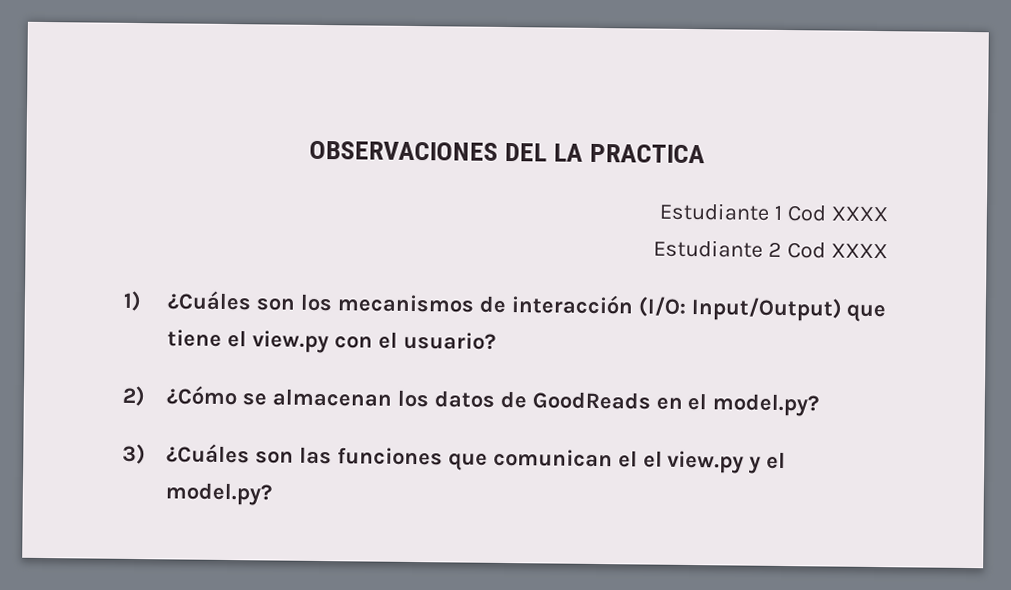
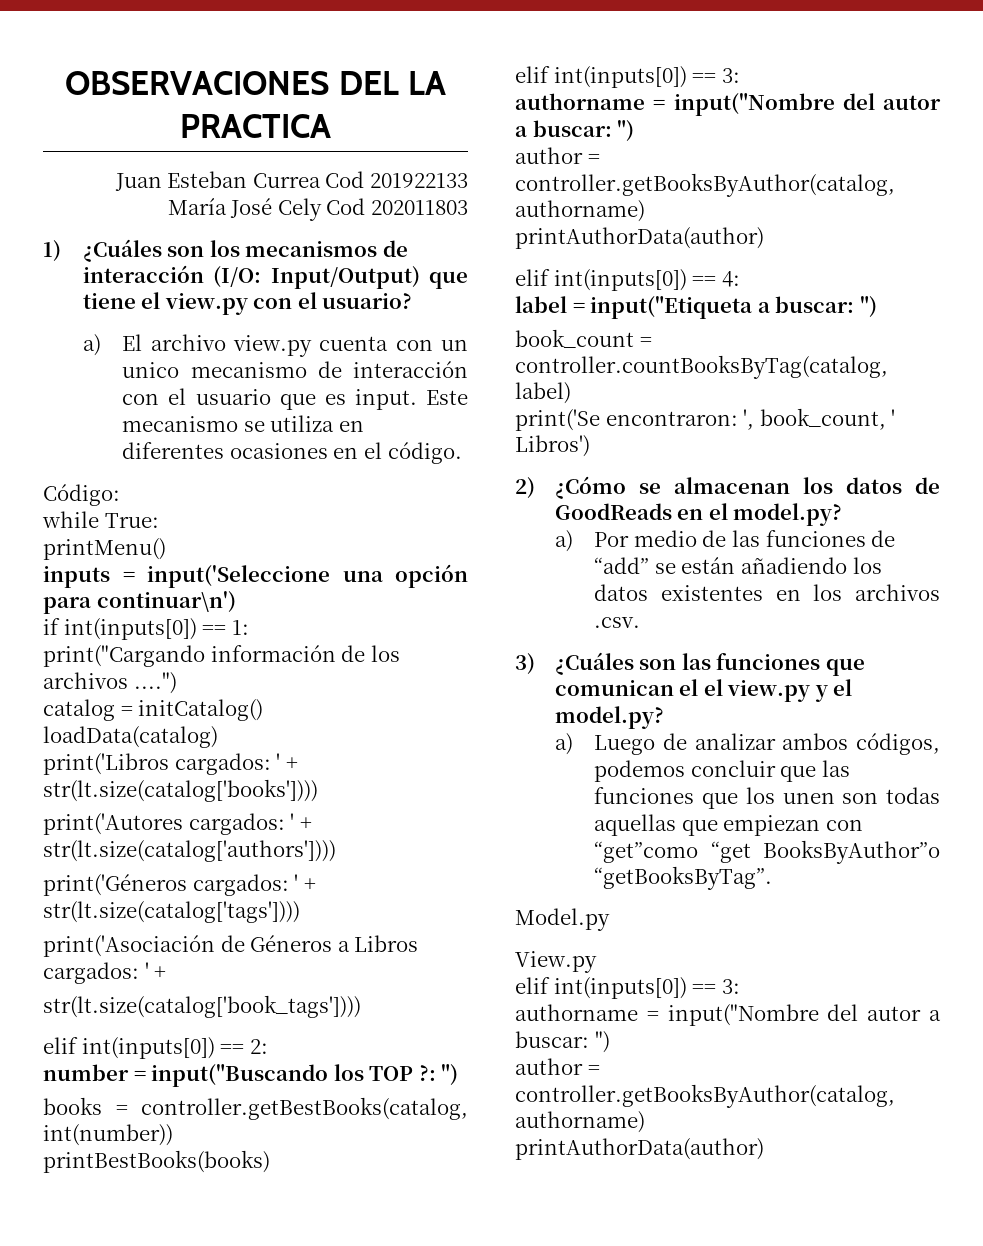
[659,202,889,222] [653,239,889,259] Estudiante 1 Cod XXXX // Estudiante 2 Cod XXXX -> [114,171,469,191] [167,198,469,221] Juan Esteban Currea Cod 201922133 // María José Cely Cod 202011803
(496, 340) none -> [82,334,468,357] [122,361,468,378] [122,388,468,410] [122,415,364,432] [122,442,462,464] [43,484,120,506] [42,511,159,528] [43,538,166,560] [43,564,468,588] [43,591,236,614] [43,618,249,640] [43,645,400,667] [43,672,177,694] [43,699,264,721] [43,726,218,748] [43,753,298,775] [43,779,318,802] [43,813,312,835] [43,840,336,862] [43,874,316,896] [43,901,300,923] [43,935,419,957] [43,962,167,984] [43,995,361,1018] [43,1037,268,1059] [43,1064,459,1087] [43,1097,468,1120] [43,1124,173,1146] [43,1150,270,1173] [515,66,740,88] [515,93,941,116] [515,120,635,142] [515,147,600,164] [515,173,895,197] [515,200,645,222] [515,227,764,249] [515,269,740,291] [515,296,877,319] [515,329,652,348] [515,355,888,379] [515,382,571,404] [515,408,896,431] [515,435,590,457] // a) El archivo view.py cuenta con un unico mecanismo de interacción con el usuario que es input. Este mecanismo se utiliza en diferentes ocasiones en el código. // Código: // while True: // printMenu() // inputs = input('Seleccione una opción para continuar\n') // if int(inputs[0]) == 1: // print("Cargando información de los archivos ....") // catalog = initCatalog() // loadData(catalog) // print('Libros cargados: ' + str(lt.size(catalog['books']))) // print('Autores cargados: ' + str(lt.size(catalog['authors']))) // print('Géneros cargados: ' + str(lt.size(catalog['tags']))) // print('Asociación de Géneros a Libros cargados: ' + // str(lt.size(catalog['book_tags']))) // elif int(inputs[0]) == 2: // number = input("Buscando los TOP ?: ") // books = controller.getBestBooks(catalog, int(number)) // printBestBooks(books) // elif int(inputs[0]) == 3: // authorname = input("Nombre del autor a buscar: ") // author = controller.getBooksByAuthor(catalog, authorname) // printAuthorData(author) // elif int(inputs[0]) == 4: // label = input("Etiqueta a buscar: ") // book_count = controller.countBooksByTag(catalog, label) // print('Se encontraron: ', book_count, ' Libros')
(820, 405) none -> [554,530,896,552] [594,557,882,574] [594,584,940,601] [594,617,641,628] // a) Por medio de las funciones de “add” se están añadiendo los datos existentes en los archivos .csv.
(272, 494) none -> [554,733,940,755] [594,760,850,782] [594,787,941,809] [594,814,863,836] [594,840,940,864] [594,866,773,890] [515,908,610,931] [515,951,597,973] [515,977,740,999] [515,1004,941,1026] [515,1031,610,1053] [515,1058,600,1075] [515,1084,895,1108] [515,1111,645,1133] [515,1138,764,1160] // a) Luego de analizar ambos códigos, podemos concluir que las funciones que los unen son todas aquellas que empiezan con “get”como “get BooksByAuthor”o “getBooksByTag”. // Model.py // View.py // elif int(inputs[0]) == 3: // authorname = input("Nombre del autor a buscar: ") // author = controller.getBooksByAuthor(catalog, authorname) // printAuthorData(author)

